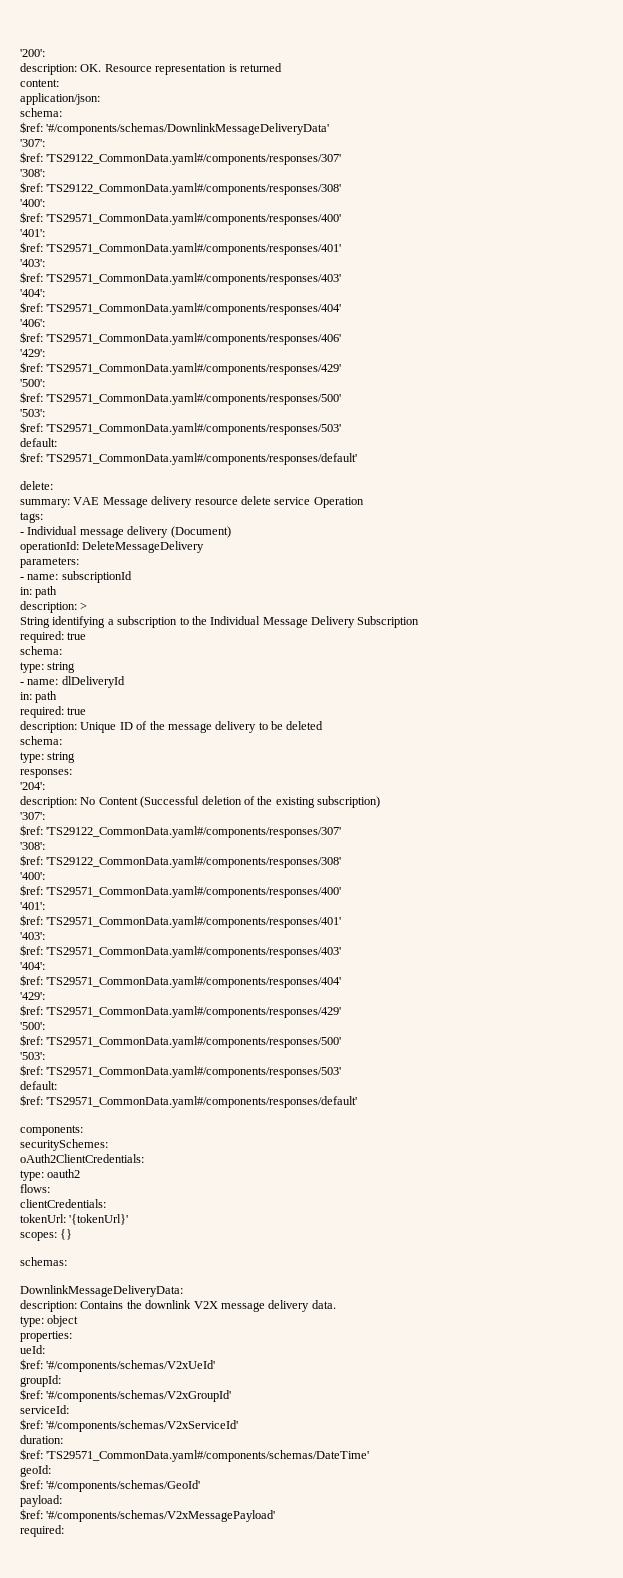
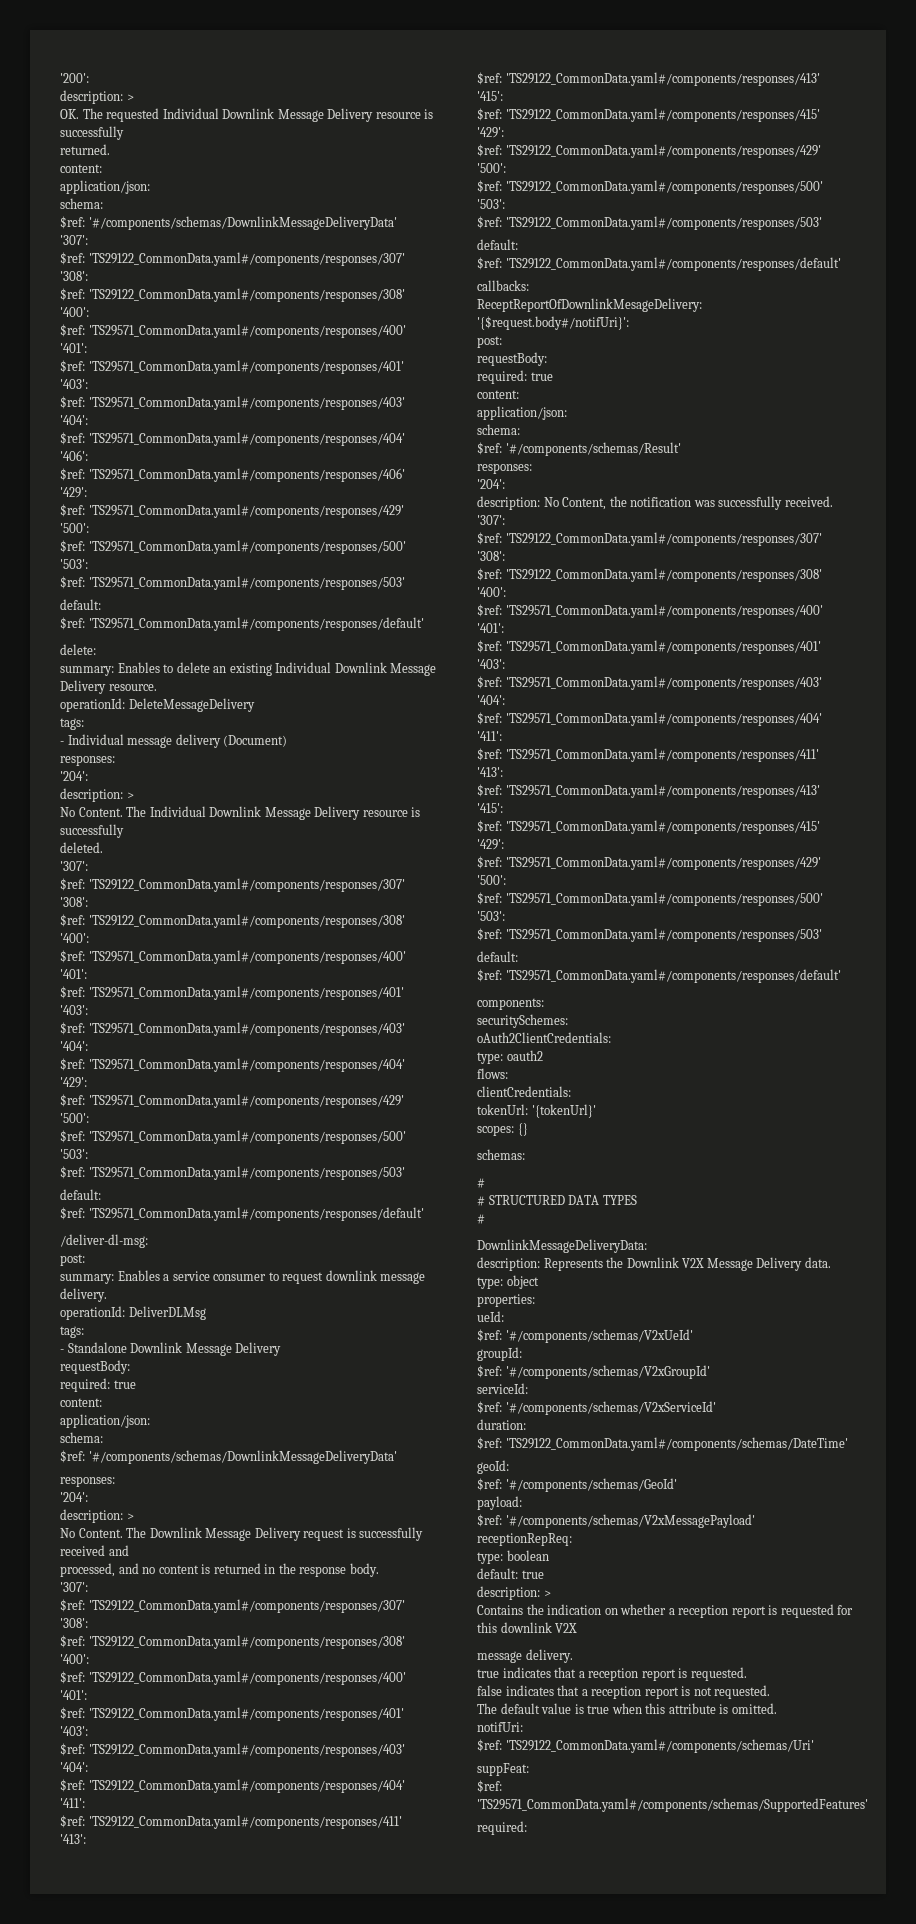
[80,63,282,75] OK. Resource representation is returned -> [126,94,134,101] [60,108,434,122] [60,126,124,140] [60,144,110,155] > // OK. The requested Individual Downlink Message Delivery resource is successfully // returned.
[73,496,364,508] VAE Message delivery resource delete service Operation -> [117,662,437,676] [60,680,157,694] [60,698,255,712] Enables to delete an existing Individual Downlink Message Delivery resource. // operationId: DeleteMessageDelivery
[20,541,205,553] [20,557,79,568] [20,571,132,583] [20,586,58,598] [20,601,88,613] [20,616,420,628] [20,631,87,643] [20,646,62,655] [20,662,76,673] [20,676,125,688] [20,691,58,703] [20,706,87,718] [20,721,324,733] [20,736,62,745] [20,752,76,763] [20,769,72,778] [20,782,45,790] [20,796,380,808] operationId: DeleteMessageDelivery // parameters: // - name: subscriptionId // in: path // description: > // String identifying a subscription to the Individual Message Delivery Subscription // required: true // schema: // type: string // - name: dlDeliveryId // in: path // required: true // description: Unique ID of the message delivery to be deleted // schema: // type: string // responses: // '204': // description: No Content (Successful deletion of the existing subscription) -> [60,755,115,766] [60,771,88,781] [60,788,134,802] [60,806,421,820] [60,824,124,838] [60,842,103,853] responses: // '204': // description: > // No Content. The Individual Downlink Message Delivery resource is successfully // deleted.
(358, 1102) none -> [60,1234,148,1248] [60,1254,85,1266] [60,1270,426,1284] [60,1288,107,1302] [60,1306,206,1320] [60,1326,84,1338] [60,1342,282,1356] [60,1360,130,1374] [60,1378,136,1392] [60,1398,102,1407] [60,1414,150,1428] [60,1432,103,1443] [60,1450,397,1464] [60,1476,115,1487] [60,1492,88,1502] [60,1509,134,1523] [60,1527,424,1541] [60,1545,129,1556] [60,1563,379,1577] [60,1582,88,1592] [60,1599,405,1613] [60,1618,88,1628] [60,1635,405,1649] [60,1654,89,1664] [60,1671,406,1685] [60,1690,87,1700] [60,1707,404,1721] [60,1726,88,1736] [60,1743,405,1757] [60,1762,88,1772] [60,1779,405,1793] [60,1798,85,1808] [60,1815,402,1829] [60,1834,86,1844] [477,72,820,86] [477,91,503,101] [477,108,820,122] [477,127,504,138] [477,144,821,158] [477,163,506,173] [477,180,823,194] [477,199,505,209] [477,216,822,230] [477,239,518,250] [477,257,841,271] [477,280,529,291] [477,298,702,312] [477,316,629,330] [477,336,502,348] [477,352,547,366] [477,370,553,384] [477,390,519,399] [477,406,567,420] [477,424,520,435] [477,442,681,456] [477,463,532,474] [477,479,505,489] [477,496,833,510] [477,515,505,525] [477,532,822,546] [477,551,505,561] [477,568,822,582] [477,587,506,597] [477,604,823,618] [477,623,504,633] [477,640,821,654] [477,659,505,669] [477,676,822,690] [477,695,505,705] [477,712,822,726] [477,731,502,741] [477,748,819,762] [477,767,503,777] [477,784,820,798] [477,803,503,813] [477,820,820,834] [477,839,504,850] [477,856,821,870] [477,875,506,885] [477,892,823,906] [477,911,505,921] [477,928,822,942] [477,951,518,962] [477,969,841,983] // /deliver-dl-msg: // post: // summary: Enables a service consumer to request downlink message delivery. // operationId: DeliverDLMsg // tags: // - Standalone Downlink Message Delivery // requestBody: // required: true // content: // application/json: // schema: // $ref: '#/components/schemas/DownlinkMessageDeliveryData' // responses: // '204': // description: > // No Content. The Downlink Message Delivery request is successfully received and // processed, and no content is returned in the response body. // '307': // $ref: 'TS29122_CommonData.yaml#/components/responses/307' // '308': // $ref: 'TS29122_CommonData.yaml#/components/responses/308' // '400': // $ref: 'TS29122_CommonData.yaml#/components/responses/400' // '401': // $ref: 'TS29122_CommonData.yaml#/components/responses/401' // '403': // $ref: 'TS29122_CommonData.yaml#/components/responses/403' // '404': // $ref: 'TS29122_CommonData.yaml#/components/responses/404' // '411': // $ref: 'TS29122_CommonData.yaml#/components/responses/411' // '413': // $ref: 'TS29122_CommonData.yaml#/components/responses/413' // '415': // $ref: 'TS29122_CommonData.yaml#/components/responses/415' // '429': // $ref: 'TS29122_CommonData.yaml#/components/responses/429' // '500': // $ref: 'TS29122_CommonData.yaml#/components/responses/500' // '503': // $ref: 'TS29122_CommonData.yaml#/components/responses/503' // default: // $ref: 'TS29122_CommonData.yaml#/components/responses/default' // callbacks: // ReceptReportOfDownlinkMesageDelivery: // '{$request.body#/notifUri}': // post: // requestBody: // required: true // content: // application/json: // schema: // $ref: '#/components/schemas/Result' // responses: // '204': // description: No Content, the notification was successfully received. // '307': // $ref: 'TS29122_CommonData.yaml#/components/responses/307' // '308': // $ref: 'TS29122_CommonData.yaml#/components/responses/308' // '400': // $ref: 'TS29571_CommonData.yaml#/components/responses/400' // '401': // $ref: 'TS29571_CommonData.yaml#/components/responses/401' // '403': // $ref: 'TS29571_CommonData.yaml#/components/responses/403' // '404': // $ref: 'TS29571_CommonData.yaml#/components/responses/404' // '411': // $ref: 'TS29571_CommonData.yaml#/components/responses/411' // '413': // $ref: 'TS29571_CommonData.yaml#/components/responses/413' // '415': // $ref: 'TS29571_CommonData.yaml#/components/responses/415' // '429': // $ref: 'TS29571_CommonData.yaml#/components/responses/429' // '500': // $ref: 'TS29571_CommonData.yaml#/components/responses/500' // '503': // $ref: 'TS29571_CommonData.yaml#/components/responses/503' // default: // $ref: 'TS29571_CommonData.yaml#/components/responses/default'
[20,1285,183,1297] [20,1300,310,1312] DownlinkMessageDeliveryData: // description: Contains the downlink V2X message delivery -> [477,1178,485,1188] [477,1195,637,1206] [477,1214,485,1224] [477,1239,647,1253] [477,1257,803,1271] # // # STRUCTURED DATA TYPES // # // DownlinkMessageDeliveryData: // description: Represents the Downlink V2X Message Delivery
[46,1450,370,1462] 'TS29571_CommonData.yaml#/components/schemas/DateTime' -> [505,1437,848,1451] 'TS29122_CommonData.yaml#/components/schemas/DateTime'
(276, 1516) none -> [477,1533,572,1546] [477,1550,549,1564] [477,1568,544,1579] [477,1586,551,1600] [477,1604,854,1618] [477,1622,578,1633] [477,1649,573,1663] [477,1667,747,1681] [477,1685,771,1699] [477,1703,777,1714] [477,1722,523,1732] [477,1739,814,1753] [477,1763,529,1776] [477,1780,502,1793] [477,1798,868,1812] // receptionRepReq: // type: boolean // default: true // description: > // Contains the indication on whether a reception report is requested for this downlink V2X // message delivery. // true indicates that a reception report is requested. // false indicates that a reception report is not requested. // The default value is true when this attribute is omitted. // notifUri: // $ref: 'TS29122_CommonData.yaml#/components/schemas/Uri' // suppFeat: // $ref: 'TS29571_CommonData.yaml#/components/schemas/SupportedFeatures'

